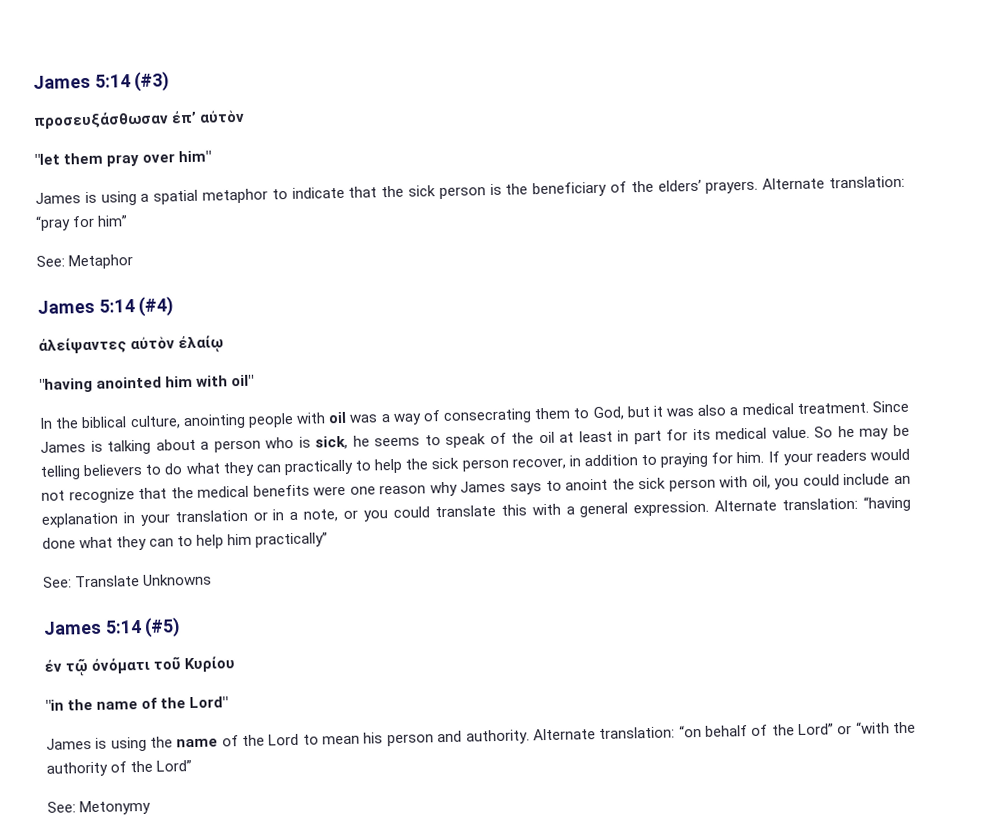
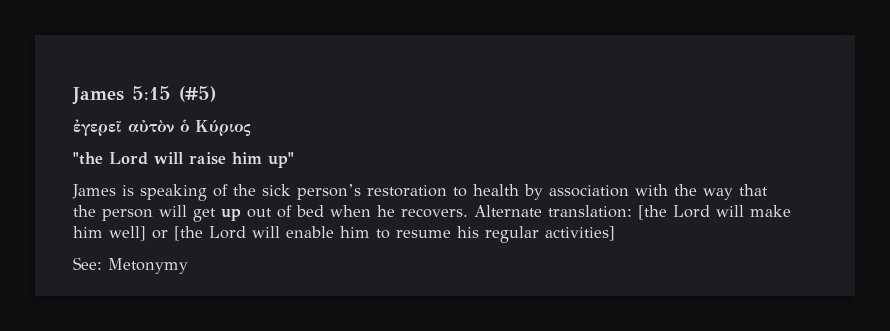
[33,71,170,93] [33,109,246,130] [34,150,212,167] [35,175,905,206] [35,215,129,231] [36,254,134,270] [37,296,174,317] [38,335,225,354] [39,374,255,393] [39,400,909,430] [40,424,910,455] [40,448,911,480] [41,473,911,504] [41,495,912,528] [42,532,329,551] [43,573,213,588] [43,617,181,638] [44,656,236,677] [45,696,229,711] [46,721,916,752] [46,759,193,777] James 5:14 (#3) // προσευξάσθωσαν ἐπ’ αὐτὸν // "let them pray over him" // James is using a spatial metaphor to indicate that the sick person is the beneficiary of the elders’ prayers. Alternate translation: “pray for him” // See: Metaphor // James 5:14 (#4) // ἀλείψαντες αὐτὸν ἐλαίῳ // "having anointed him with oil" // In the biblical culture, anointing people with oil was a way of consecrating them to God, but it was also a medical treatment. Since James is talking about a person who is sick, he seems to speak of the oil at least in part for its medical value. So he may be telling believers to do what they can practically to help the sick person recover, in addition to praying for him. If your readers would not recognize that the medical benefits were one reason why James says to anoint the sick person with oil, you could include an explanation in your translation or in a note, or you could translate this with a general expression. Alternate translation: “having done what they can to help him practically” // See: Translate Unknowns // James 5:14 (#5) // ἐν τῷ ὀνόματι τοῦ Κυρίου // "in the name of the Lord" // James is using the name of the Lord to mean his person and authority. Alternate translation: “on behalf of the Lord” or “with the authority of the Lord” -> [72,86,216,105] [73,119,251,136] [73,152,294,168] [72,184,768,201] [73,205,791,222] [73,226,615,243] James 5:15 (#5) // ἐγερεῖ αὐτὸν ὁ Κύριος // "the Lord will raise him up" // James is speaking of the sick person’s restoration to health by association with the way that the person will get up out of bed when he recovers. Alternate translation: [the Lord will make him well] or [the Lord will enable him to resume his regular activities]

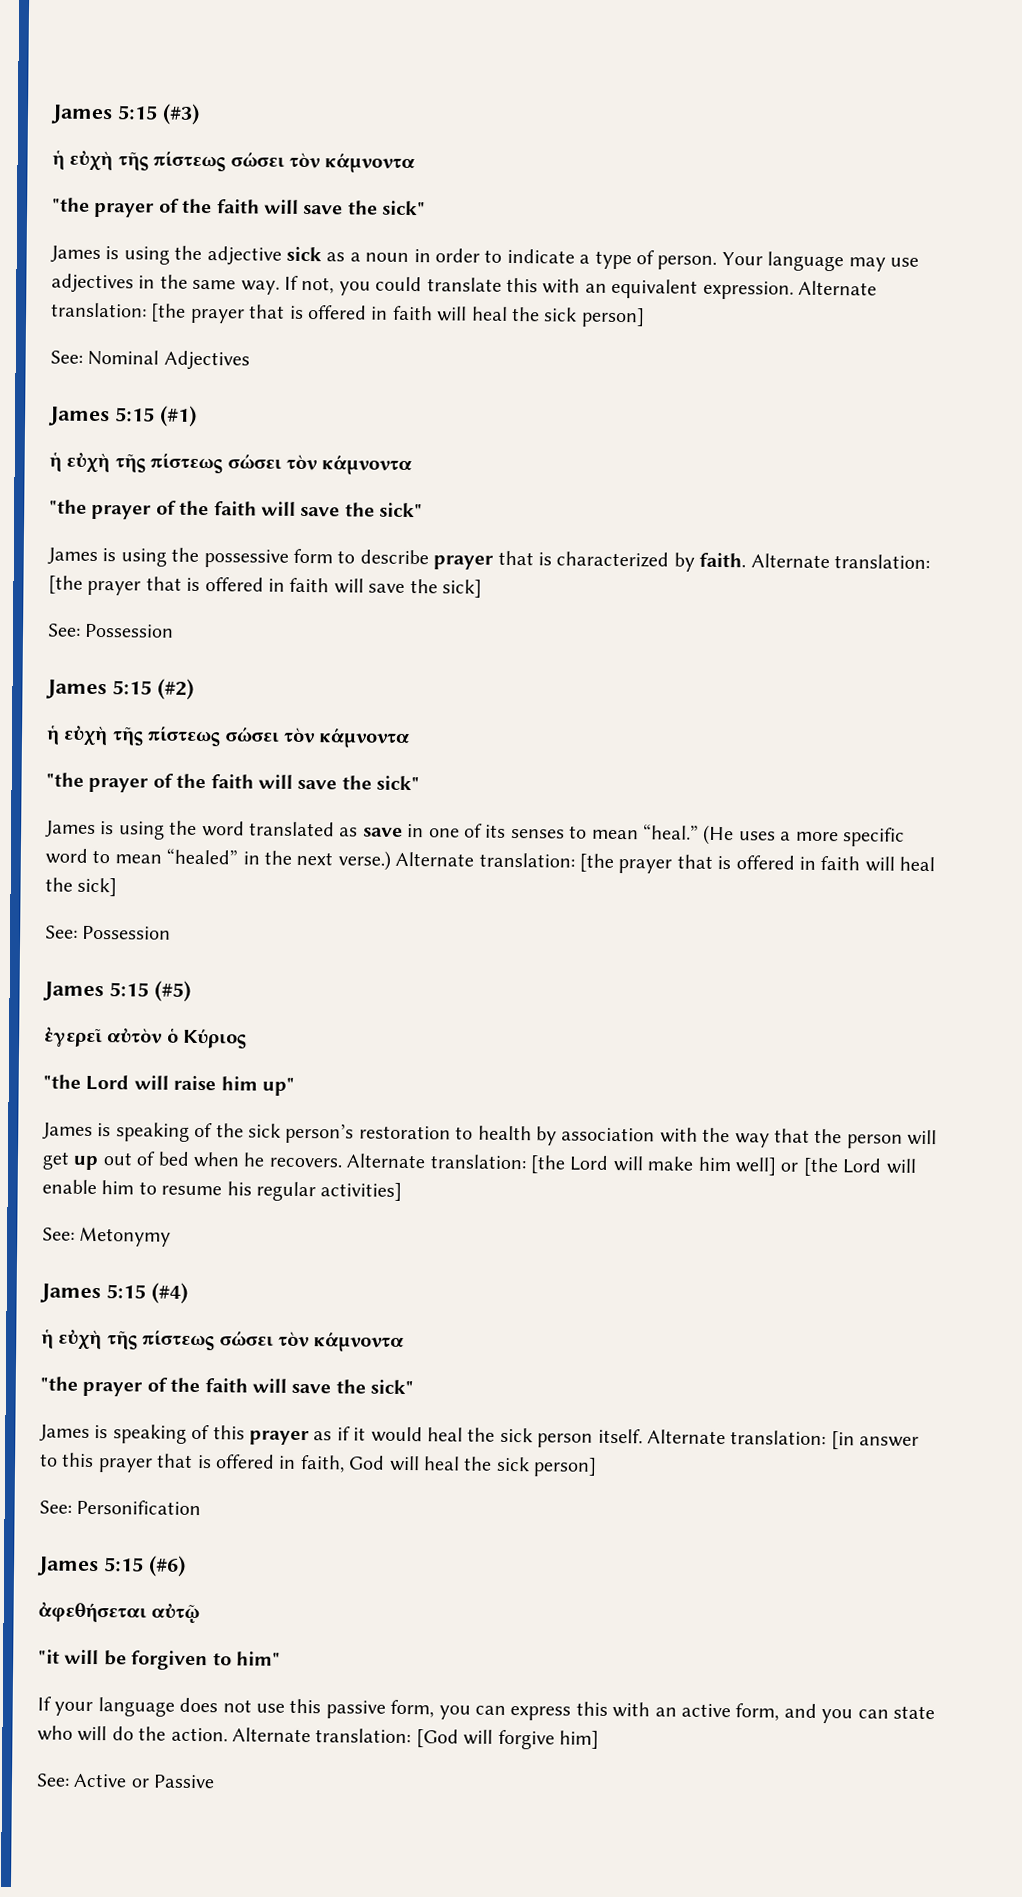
[72,86,171,105] James 5:15 -> [50,103,200,125] [52,150,416,174] [52,197,427,218] [50,245,919,272] [51,273,877,300] [51,302,645,328] [50,349,250,371] [47,405,197,427] [49,452,413,476] [49,499,424,520] [47,547,930,572] [48,575,482,598] [47,623,175,638] [45,678,194,700] [46,725,411,749] [46,772,421,793] [45,820,905,847] [45,848,936,874] [45,877,118,897] [45,925,172,940] [42,981,149,1002] James 5:15 (#3) // ἡ εὐχὴ τῆς πίστεως σώσει τὸν κάμνοντα // "the prayer of the faith will save the sick" // James is using the adjective sick as a noun in order to indicate a type of person. Your language may use adjectives in the same way. If not, you could translate this with an equivalent expression. Alternate translation: [the prayer that is offered in faith will heal the sick person] // See: Nominal Adjectives // James 5:15 (#1) // ἡ εὐχὴ τῆς πίστεως σώσει τὸν κάμνοντα // "the prayer of the faith will save the sick" // James is using the possessive form to describe prayer that is characterized by faith. Alternate translation: [the prayer that is offered in faith will save the sick] // See: Possession // James 5:15 (#2) // ἡ εὐχὴ τῆς πίστεως σώσει τὸν κάμνοντα // "the prayer of the faith will save the sick" // James is using the word translated as save in one of its senses to mean “heal.” (He uses a more specific word to mean “healed” in the next verse.) Alternate translation: [the prayer that is offered in faith will heal the sick] // See: Possession // James 5:15
(188, 266) none -> [39,1282,188,1304] [41,1329,405,1352] [40,1376,415,1397] [39,1424,920,1450] [40,1452,598,1477] [39,1499,202,1516] [36,1555,186,1577] [38,1601,201,1624] [38,1649,281,1671] [37,1696,935,1724] [37,1725,599,1750] [36,1773,216,1789] // James 5:15 (#4) // ἡ εὐχὴ τῆς πίστεως σώσει τὸν κάμνοντα // "the prayer of the faith will save the sick" // James is speaking of this prayer as if it would heal the sick person itself. Alternate translation: [in answer to this prayer that is offered in faith, God will heal the sick person] // See: Personification // James 5:15 (#6) // ἀφεθήσεται αὐτῷ // "it will be forgiven to him" // If your language does not use this passive form, you can express this with an active form, and you can state who will do the action. Alternate translation: [God will forgive him] // See: Active or Passive

